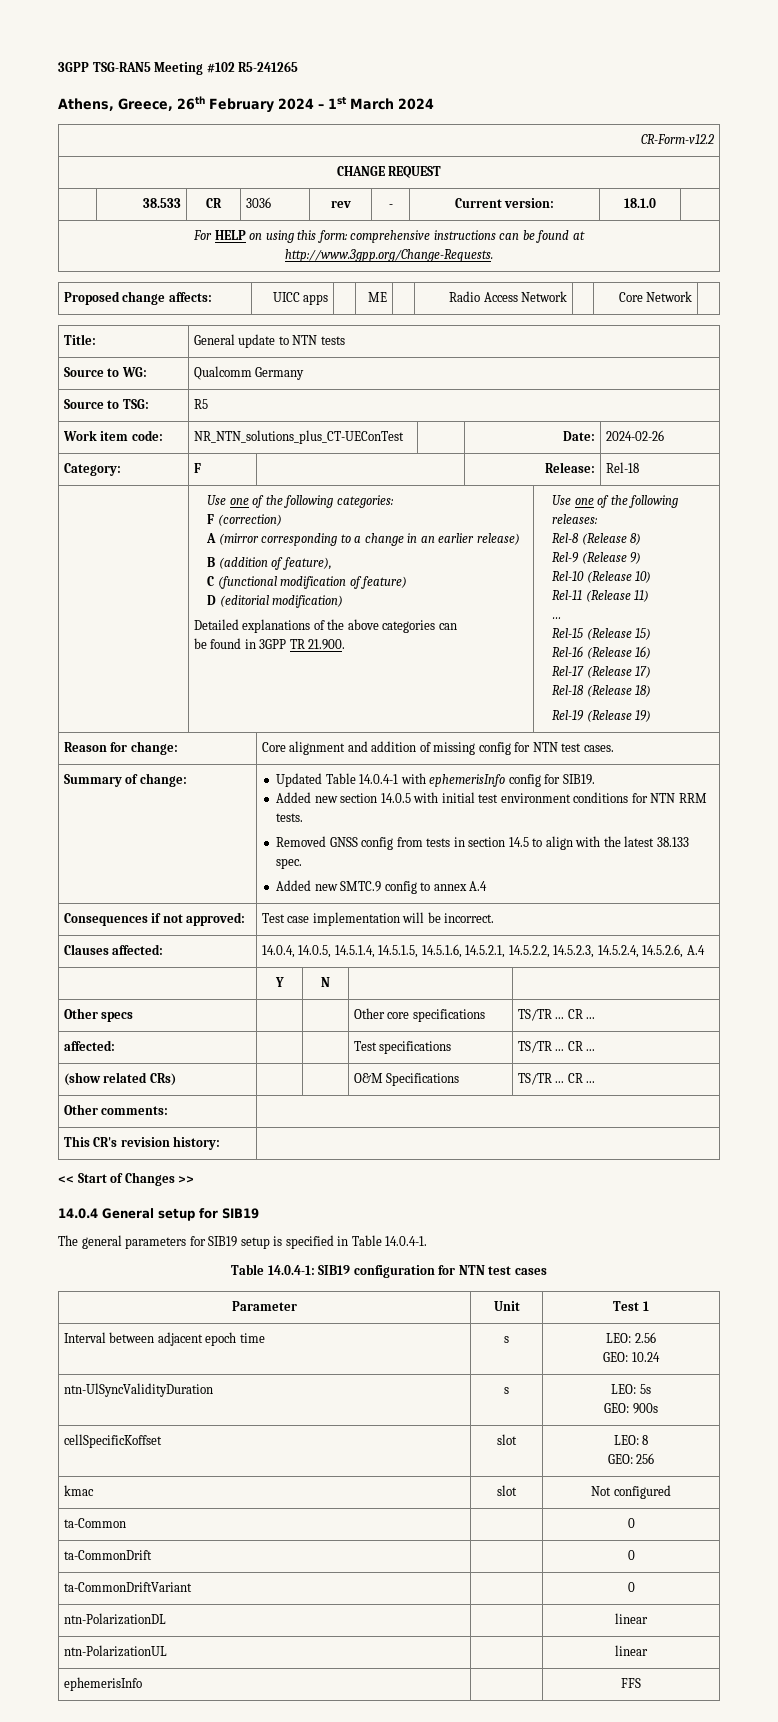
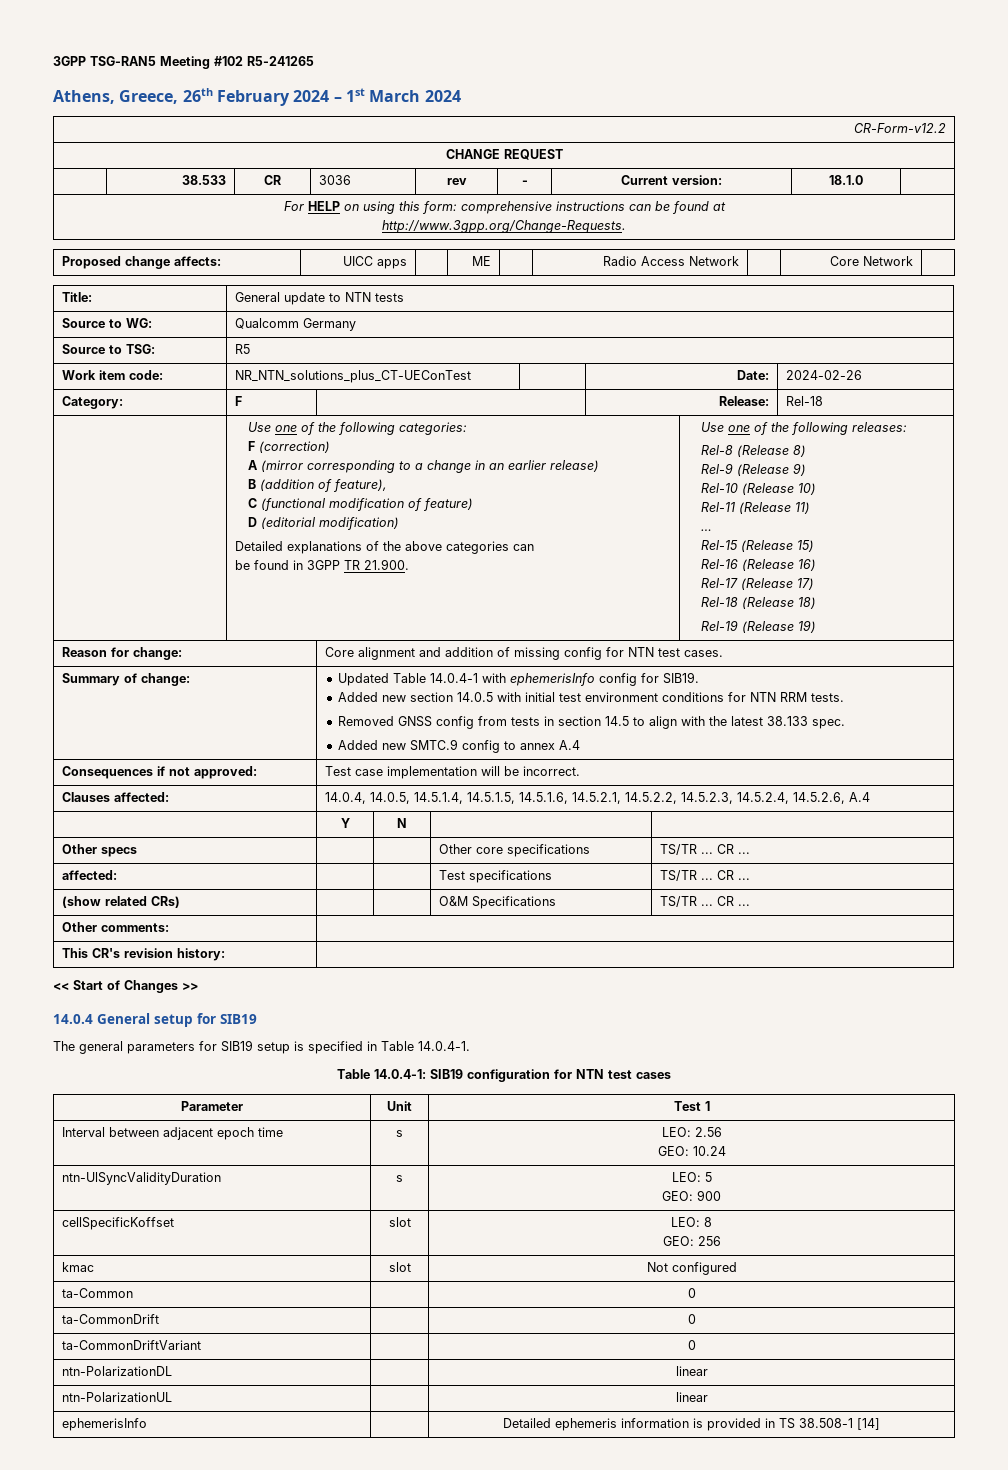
[639,1384,651,1394] [604,1403,658,1414] 5s // GEO: 900s -> [704,1172,712,1182] [662,1190,722,1201] 5 // GEO: 900
[621,1678,641,1688] FFS -> [503,1418,881,1431] Detailed ephemeris information is provided in TS 38.508-1 [14]

